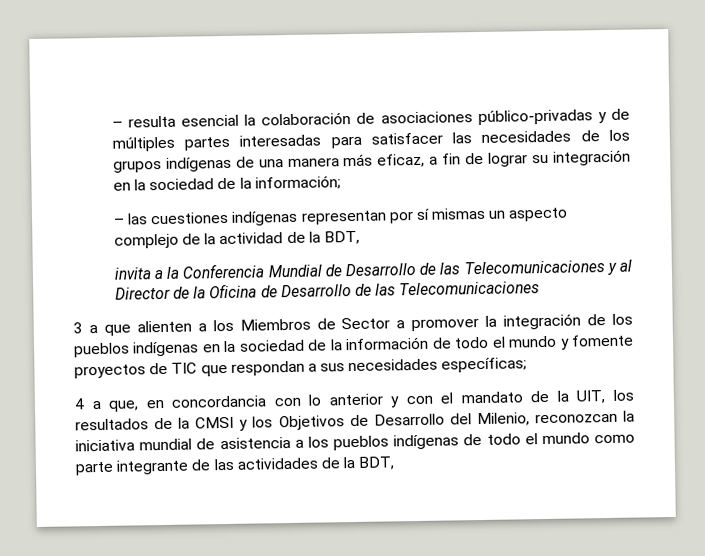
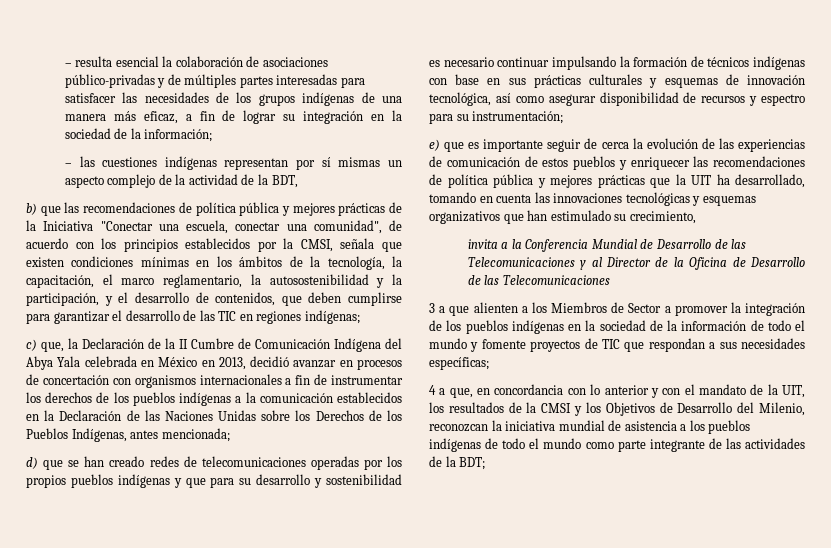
(360, 237) none -> [26,202,402,216] [26,220,402,234] [26,238,402,252] [26,256,402,270] [26,274,403,288] [26,292,402,306] [26,310,360,324] [26,338,402,352] [26,356,403,370] [26,374,403,388] [26,392,402,406] [26,410,403,421] [26,428,230,442] [26,456,402,470] [26,474,402,488] [429,56,805,70] [429,74,805,88] [429,92,805,106] [429,111,564,124] [429,138,805,152] [429,156,805,170] [429,174,805,188] [429,192,756,206] [429,210,696,224] // b) que las recomendaciones de política pública y mejores prácticas de la Iniciativa "Conectar una escuela, conectar una comunidad", de acuerdo con los principios establecidos por la CMSI, señala que existen condiciones mínimas en los ámbitos de la tecnología, la capacitación, el marco reglamentario, la autosostenibilidad y la participación, y el desarrollo de contenidos, que deben cumplirse para garantizar el desarrollo de las TIC en regiones indígenas; // c) que, la Declaración de la II Cumbre de Comunicación Indígena del Abya Yala celebrada en México en 2013, decidió avanzar en procesos de concertación con organismos internacionales a fin de instrumentar los derechos de los pueblos indígenas a la comunicación establecidos en la Declaración de las Naciones Unidas sobre los Derechos de los Pueblos Indígenas, antes mencionada; // d) que se han creado redes de telecomunicaciones operadas por los propios pueblos indígenas y que para su desarrollo y sostenibilidad es necesario continuar impulsando la formación de técnicos indígenas con base en sus prácticas culturales y esquemas de innovación tecnológica, así como asegurar disponibilidad de recursos y espectro para su instrumentación; // e) que es importante seguir de cerca la evolución de las experiencias de comunicación de estos pueblos y enriquecer las recomendaciones de política pública y mejores prácticas que la UIT ha desarrollado, tomando en cuenta las innovaciones tecnológicas y esquemas organizativos que han estimulado su crecimiento,
[358,456,396,470] BDT, -> [459,457,486,470] BDT;

